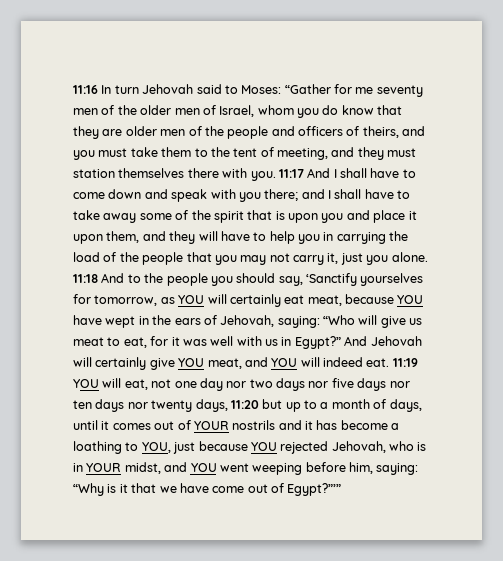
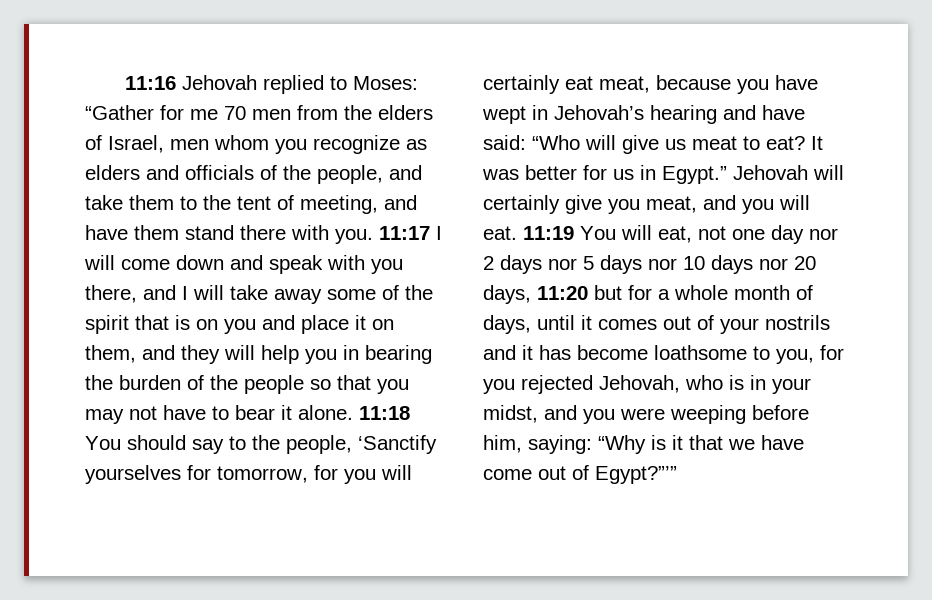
[101,84,222,94] In turn Jehovah said -> [181,75,324,94] Jehovah replied
[376,85,423,97] [73,105,403,118] [73,126,426,139] [73,148,128,160] seventy men of the older men of Israel, whom you do know that they are older men of the people and officers of theirs, and you must -> [224,105,433,120] [85,135,427,154] [85,165,422,184] 70 men from the elders of Israel, men whom you recognize as elders and officials of the people, and
[357,147,417,160] [73,168,416,181] they must station themselves there with you. 11:17 And I shall have to -> [85,225,442,244] [84,255,115,270] have them stand there with you. 11:17 I will
[264,189,299,201] there; -> [85,285,137,303] there,
[334,189,411,199] shall have to -> [193,285,224,300] will
[288,213,318,223] upon -> [196,319,218,330] on
[73,234,103,244] upon -> [372,319,394,330] on
[220,231,267,241] have to -> (255, 352) none
[336,231,409,244] [73,252,184,265] carrying the load of the people -> [365,345,432,364] [85,375,331,394] bearing the burden of the people so
[293,252,428,265] [73,273,303,286] carry it, just you alone. 11:18 And to the people you should say, -> [163,405,410,420] [85,435,352,454] have to bear it alone. 11:18 You should say to the people,
[160,295,205,304] as YOU -> [314,465,376,484] for you
[397,295,424,304] YOU -> [737,79,769,94] you
[152,315,320,328] the ears of Jehovah, saying: -> [554,105,805,124] [483,135,526,150] Jehovah’s hearing and have said:
[123,336,368,349] eat, for it was well with us in Egypt?” And -> [766,136,823,150] [482,165,727,184] eat? It was better for us in Egypt.”
[178,358,205,367] YOU -> [608,199,640,214] you
[271,357,363,367] YOU will indeed -> [742,195,810,214] you will
[73,379,99,388] YOU -> [580,226,616,240] You
[249,378,410,391] [73,399,193,412] two days nor five days nor ten days nor twenty -> [483,255,816,274] 2 days nor 5 days nor 10 days nor 20
[285,400,329,412] up to a -> [628,285,728,300] for a whole
[193,421,229,430] YOUR -> [720,318,759,334] your
[391,423,400,430] [73,441,277,454] a loathing to YOU, just because YOU -> [654,345,844,364] [483,379,515,394] loathsome to you, for you
[86,463,122,472] YOUR -> [772,378,811,394] your
[190,463,249,472] YOU went -> [583,408,665,424] you were

